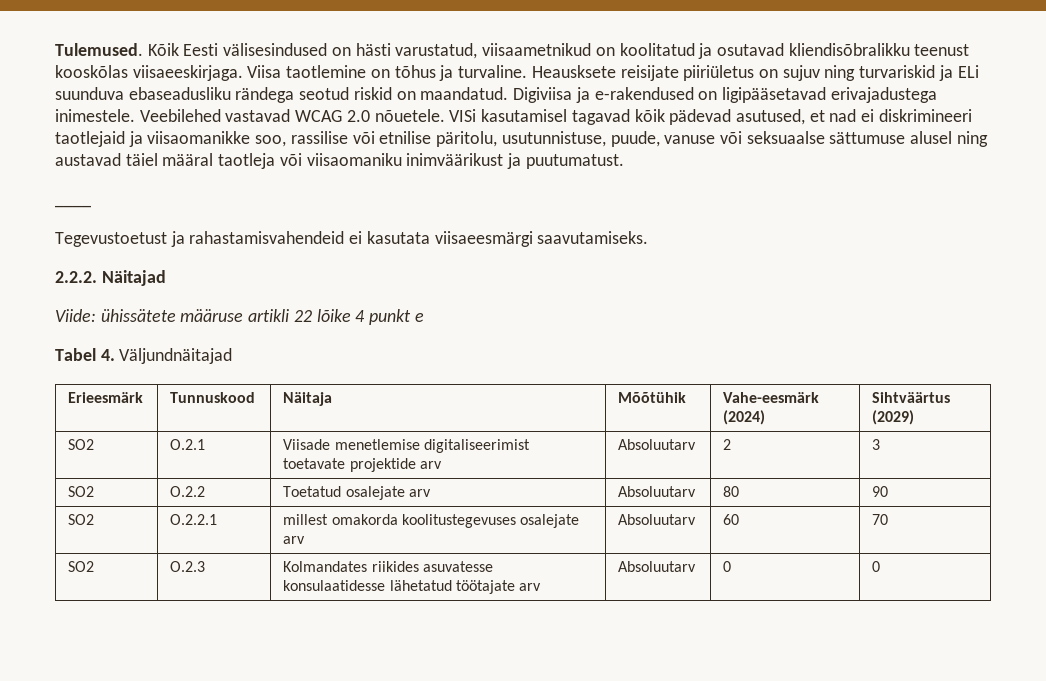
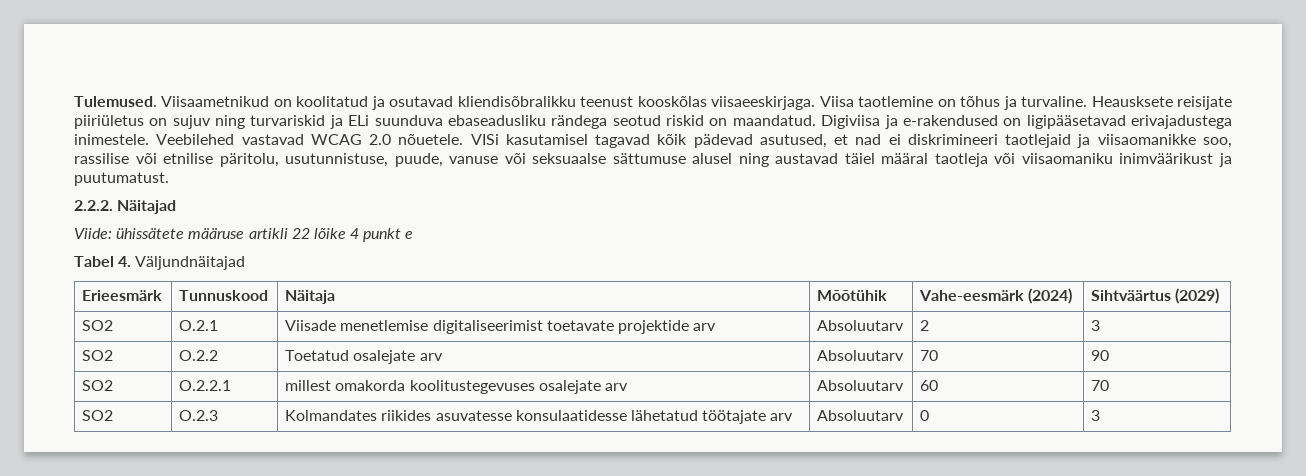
[147,43,592,59] Kõik Eesti välisesindused on hästi varustatud, viisaametnikud -> [161,96,270,107] Viisaametnikud
[55,205,91,208] [55,231,649,247] // ____ // Tegevustoetust ja rahastamisvahendeid ei kasutata viisaeesmärgi saavutamiseks. -> (169, 179) none
[723,486,740,497] 80 -> [920,350,939,361] 70
[872,561,881,572] 0 -> [1091,410,1101,421] 3

